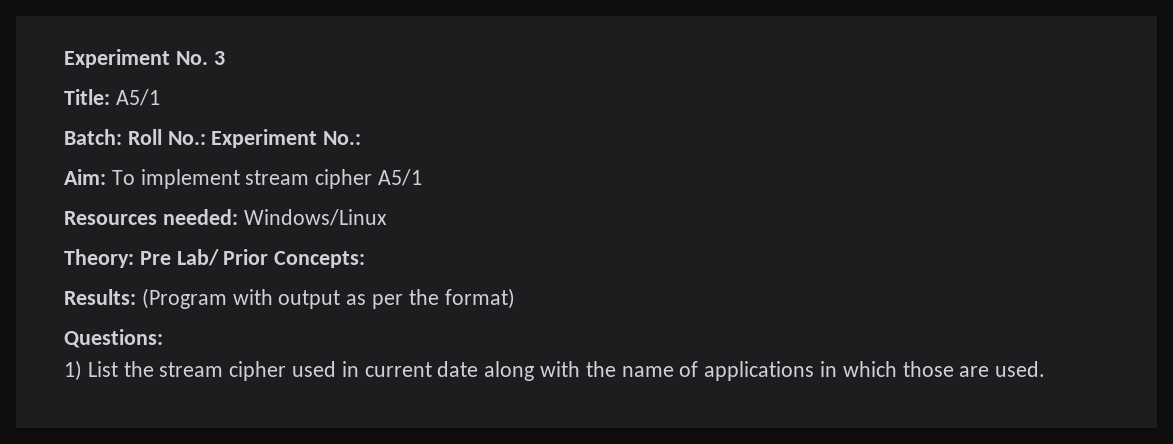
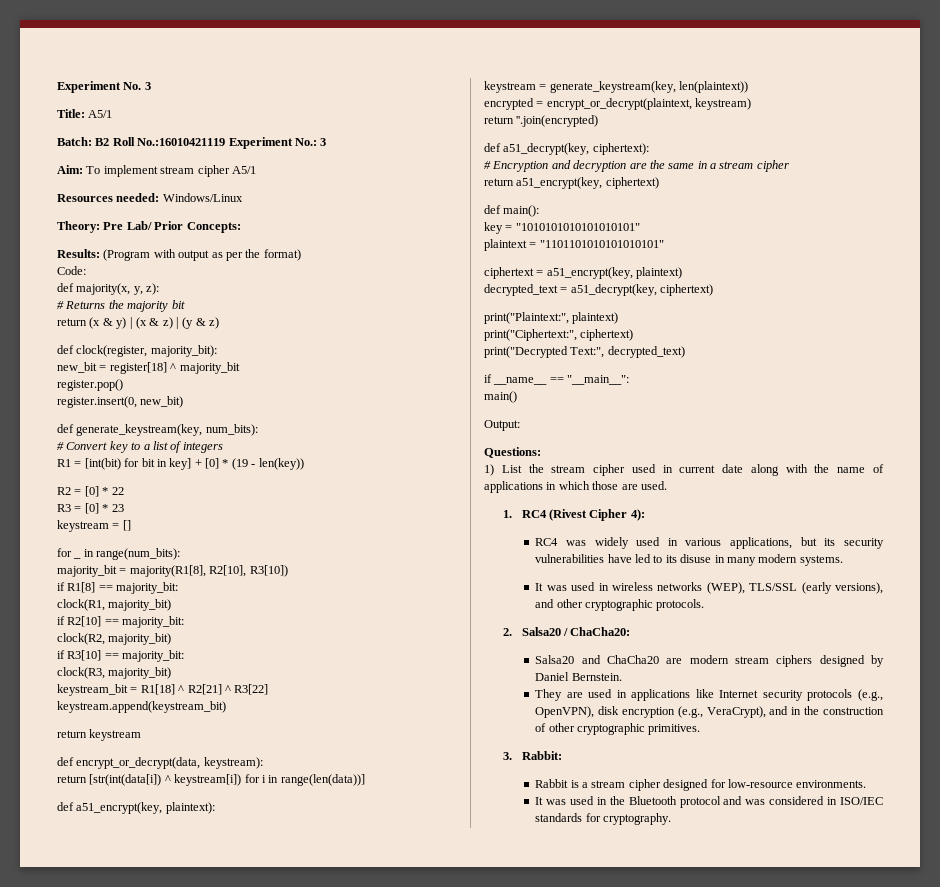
[127,129,206,145] Roll No.: -> [95,137,226,146] B2 Roll No.:16010421119
(362, 138) none -> [320,138,327,146] 3
(515, 298) none -> [57,266,86,275] [57,283,160,295] [57,300,185,312] [57,317,220,329] [57,345,217,357] [57,362,240,374] [57,379,123,391] [57,396,184,408] [57,424,258,436] [57,441,223,453] [57,458,304,470] [57,486,124,497] [57,503,124,514] [57,520,131,532] [57,548,72,557] [73,557,82,559] [83,548,181,560] [57,565,288,577] [57,582,179,594] [57,599,172,611] [57,616,185,628] [57,633,172,645] [57,650,185,662] [57,667,172,679] [57,684,269,696] [57,701,226,713] [57,729,142,741] [57,757,263,769] [57,774,365,786] [57,802,215,814] [484,81,749,93] [484,98,752,110] [484,115,599,127] [484,143,649,155] [484,160,789,172] [484,177,659,189] [484,205,540,217] [484,222,640,234] [484,239,664,251] [484,267,683,279] [484,284,714,296] [484,312,619,324] [484,329,634,341] [484,346,685,358] [484,374,630,385] [484,391,517,403] [484,420,520,431] // Code: // def majority(x, y, z): // # Returns the majority bit // return (x & y) | (x & z) | (y & z) // def clock(register, majority_bit): // new_bit = register[18] ^ majority_bit // register.pop() // register.insert(0, new_bit) // def generate_keystream(key, num_bits): // # Convert key to a list of integers // R1 = [int(bit) for bit in key] + [0] * (19 - len(key)) // R2 = [0] * 22 // R3 = [0] * 23 // keystream = [] // for _ in range(num_bits): // majority_bit = majority(R1[8], R2[10], R3[10]) // if R1[8] == majority_bit: // clock(R1, majority_bit) // if R2[10] == majority_bit: // clock(R2, majority_bit) // if R3[10] == majority_bit: // clock(R3, majority_bit) // keystream_bit = R1[18] ^ R2[21] ^ R3[22] // keystream.append(keystream_bit) // return keystream // def encrypt_or_decrypt(data, keystream): // return [str(int(data[i]) ^ keystream[i]) for i in range(len(data))] // def a51_encrypt(key, plaintext): // keystream = generate_keystream(key, len(plaintext)) // encrypted = encrypt_or_decrypt(plaintext, keystream) // return ''.join(encrypted) // def a51_decrypt(key, ciphertext): // # Encryption and decryption are the same in a stream cipher // return a51_encrypt(key, ciphertext) // def main(): // key = "1010101010101010101" // plaintext = "1101101010101010101" // ciphertext = a51_encrypt(key, plaintext) // decrypted_text = a51_decrypt(key, ciphertext) // print("Plaintext:", plaintext) // print("Ciphertext:", ciphertext) // print("Decrypted Text:", decrypted_text) // if __name__ == "__main__": // main() // Output:
(1046, 369) none -> [502,509,645,521] [535,537,884,549] [535,554,843,566] [535,582,883,594] [535,599,705,611] [502,627,631,636] [535,655,884,667] [535,672,622,681] [535,689,883,701] [535,706,885,718] [535,723,701,735] [502,751,562,760] [535,779,867,791] [535,796,883,808] [535,813,672,825] // 1. RC4 (Rivest Cipher 4): // RC4 was widely used in various applications, but its security vulnerabilities have led to its disuse in many modern systems. // It was used in wireless networks (WEP), TLS/SSL (early versions), and other cryptographic protocols. // 2. Salsa20 / ChaCha20: // Salsa20 and ChaCha20 are modern stream ciphers designed by Daniel Bernstein. // They are used in applications like Internet security protocols (e.g., OpenVPN), disk encryption (e.g., VeraCrypt), and in the construction of other cryptographic primitives. // 3. Rabbit: // Rabbit is a stream cipher designed for low-resource environments. // It was used in the Bluetooth protocol and was considered in ISO/IEC standards for cryptography.

